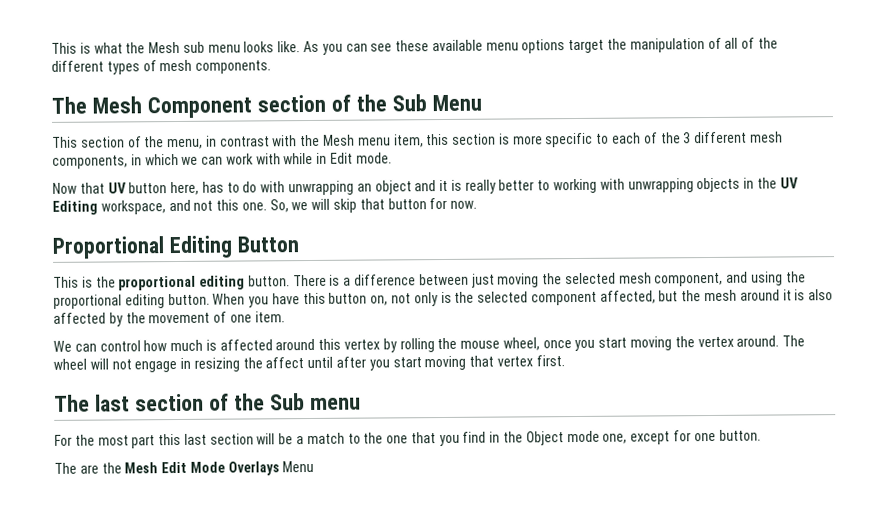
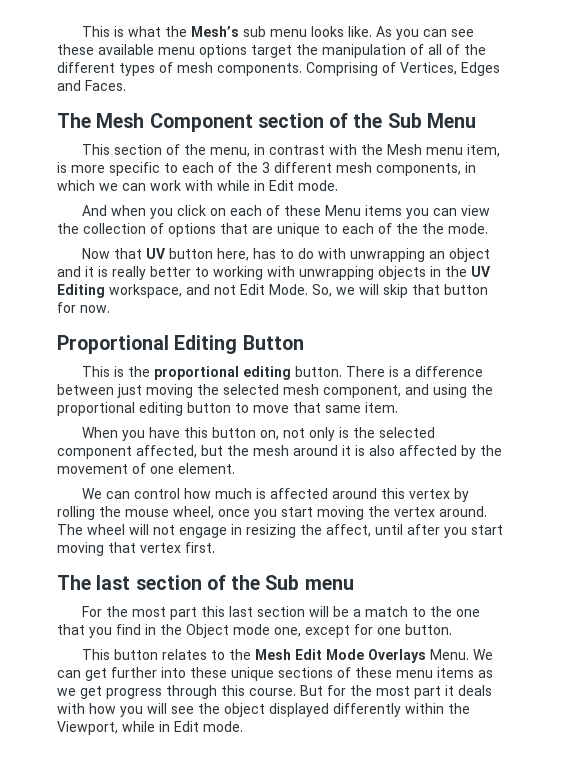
[148,41,181,54] Mesh -> [191,26,240,37] Mesh’s
(272, 67) none -> [306,62,500,76] [57,80,126,91] Comprising of Vertices, Edges and Faces.
[426,133,497,146] this section -> (501, 150) none
(392, 158) none -> [82,205,491,219] [57,223,488,237] // And when you click on each of these Menu items you can view the collection of options that are unique to each of the the mode.
[216,199,267,211] this one. -> [240,284,308,295] Edit Mode.
[167,293,210,306] button. -> [187,402,398,413] button to move that same item. //
[254,311,285,323] item. -> [178,463,235,474] element.
[265,357,305,369] affect -> [326,524,371,537] affect,
[54,462,99,474] The are -> [82,649,226,660] This button relates to
[282,460,315,473] Menu -> [430,649,494,660] [57,667,493,681] [57,685,492,699] [57,703,470,717] [57,721,243,735] Menu. We can get further into these unique sections of these menu items as we get progress through this course. But for the most part it deals with how you will see the object displayed differently within the Viewport, while in Edit mode.

